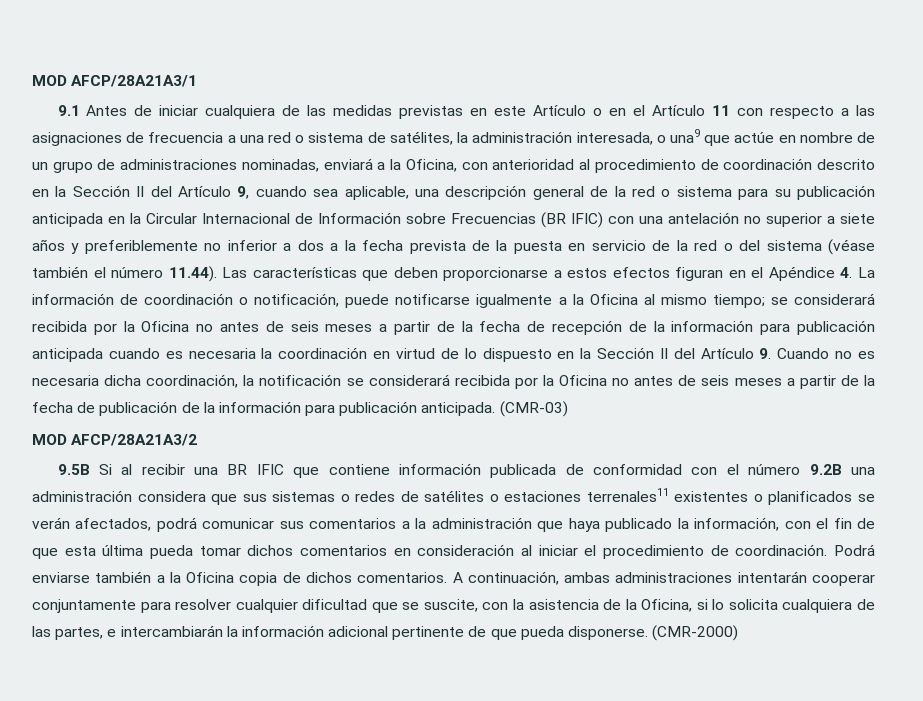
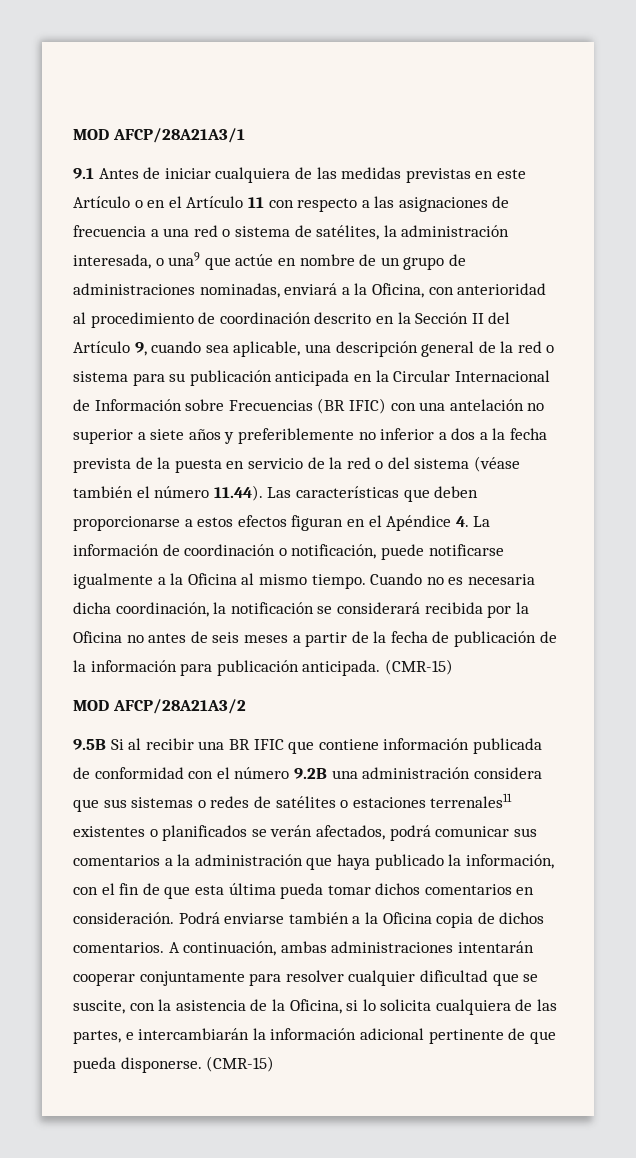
[712,293,876,308] [32,320,875,335] [32,347,772,362] tiempo; se considerará recibida por la Oficina no antes de seis meses a partir de la fecha de recepción de la información para publicación anticipada cuando es necesaria la coordinación en virtud de lo dispuesto en la Sección II del Artículo 9. -> [311,574,366,589] tiempo.
[499,401,568,417] (CMR-03) -> [384,659,453,675] (CMR-15)
[417,544,828,559] consideración al iniciar el procedimiento de coordinación. -> [73,912,174,924] consideración.
[652,625,739,641] (CMR-2000) -> [206,1056,275,1072] (CMR-15)

